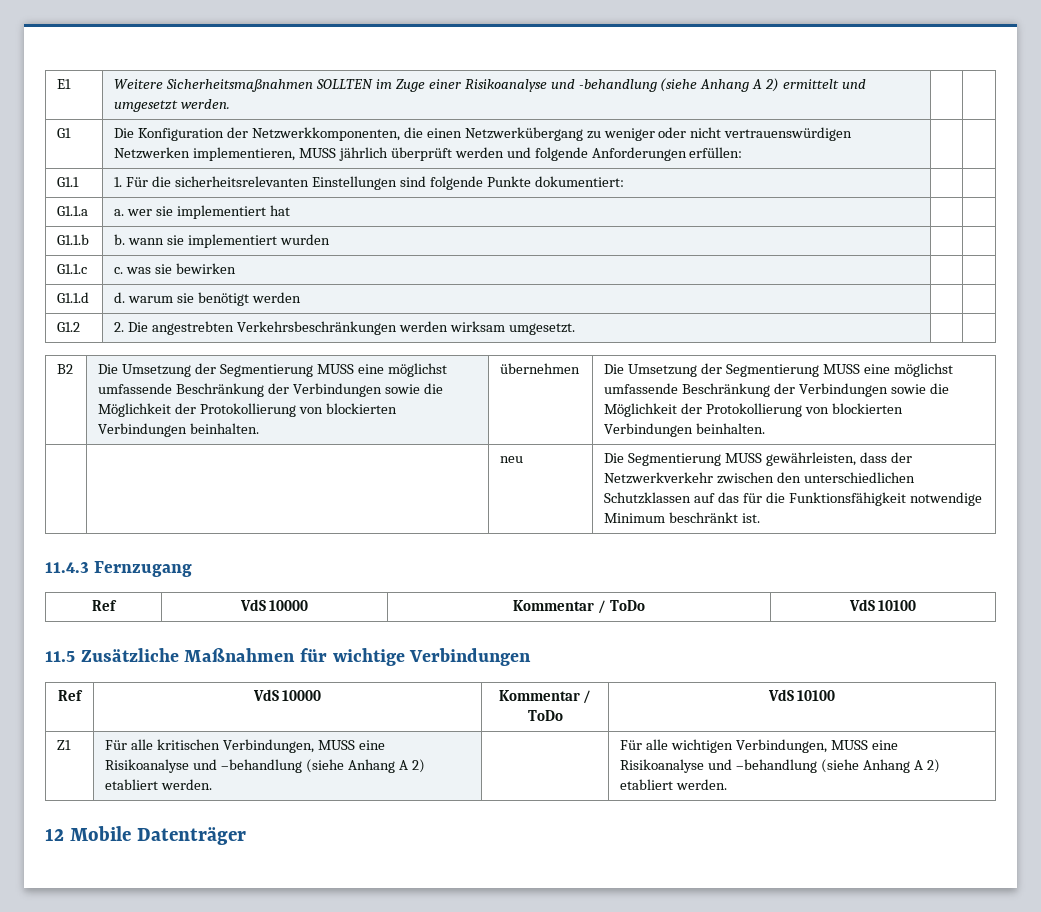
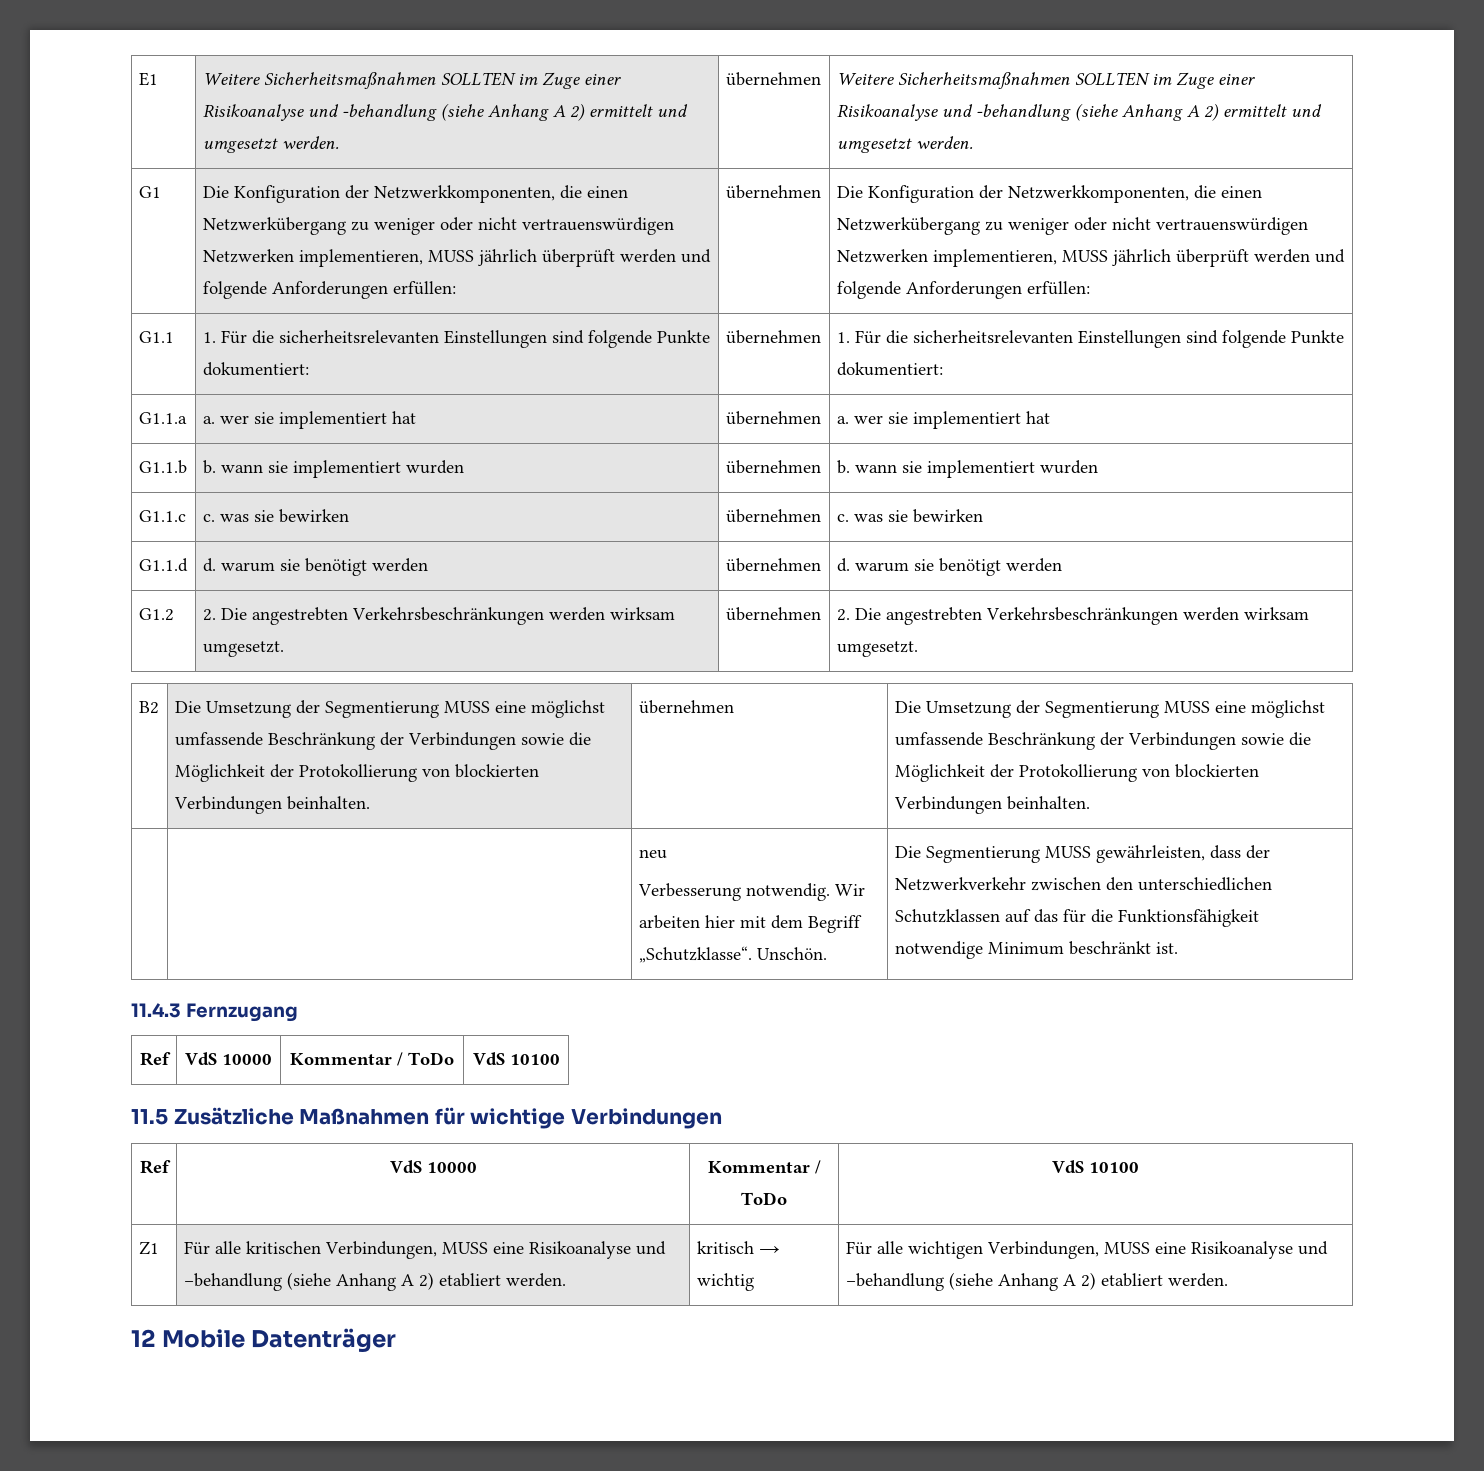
(231, 104) | -> [725,72,821,86] [836,72,1255,89] [836,103,1322,121] [836,136,973,153] übernehmen | Weitere Sicherheitsmaßnahmen SOLLTEN im Zuge einer Risikoanalyse und -behandlung (siehe Anhang A 2) ermittelt und umgesetzt werden.
(743, 152) | -> [725,185,821,199] [836,185,1262,203] [836,217,1308,235] [836,249,1345,267] [836,281,1090,299] übernehmen | Die Konfiguration der Netzwerkkomponenten, die einen Netzwerkübergang zu weniger oder nicht vertrauenswürdigen Netzwerken implementieren, MUSS jährlich überprüft werden und folgende Anforderungen erfüllen:
(624, 181) | -> [725,330,821,344] [836,330,1344,348] [836,362,943,376] übernehmen | 1. Für die sicherheitsrelevanten Einstellungen sind folgende Punkte dokumentiert:
(290, 210) | -> [725,411,821,425] [836,411,1050,429] übernehmen | a. wer sie implementiert hat
(330, 239) | -> [725,460,821,474] [836,460,1098,478] übernehmen | b. wann sie implementiert wurden
(236, 268) | -> [725,509,821,523] [836,509,983,523] übernehmen | c. was sie bewirken
(301, 297) | -> [725,558,821,572] [836,558,1062,576] übernehmen | d. warum sie benötigt werden
(575, 329) | -> [725,607,821,621] [836,607,1309,625] [836,641,918,657] übernehmen | 2. Die angestrebten Verkehrsbeschränkungen werden wirksam umgesetzt.
(524, 459) none -> [637,883,865,901] [638,915,862,933] [638,946,827,963] // Verbesserung notwendig. Wir arbeiten hier mit dem Begriff „Schutzklasse“. Unschön.
(213, 784) none -> [696,1241,780,1254] [696,1273,754,1291] kritisch → wichtig

